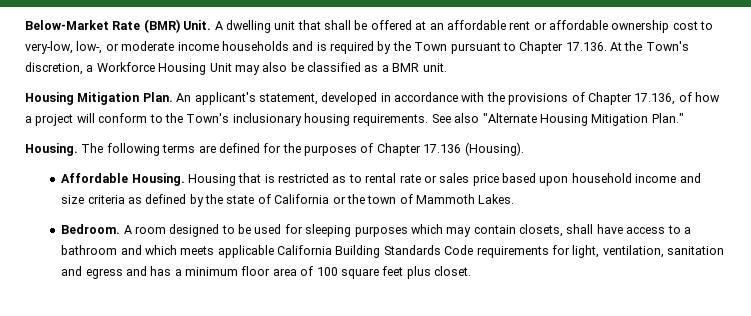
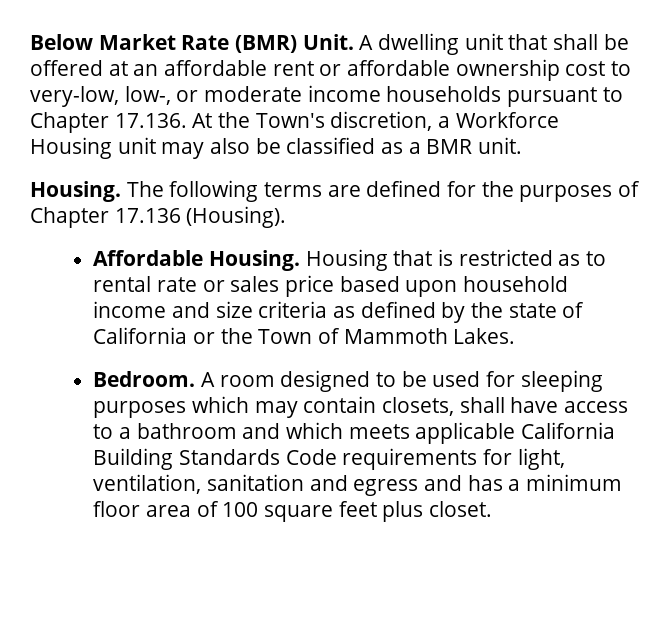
[25,20,109,30] Below-Market -> [30,34,176,50] Below Market
[292,41,448,54] and is required by the Town -> (502, 94) none
[209,63,232,72] Unit -> [117,137,156,154] unit
[25,92,720,105] [25,113,684,126] // Housing Mitigation Plan. An applicant's statement, developed in accordance with the provisions of Chapter 17.136, of how a project will conform to the Town's inclusionary housing requirements. See also "Alternate Housing Mitigation Plan." -> (523, 145) none
[367,195,397,204] town -> [258,329,313,344] Town

